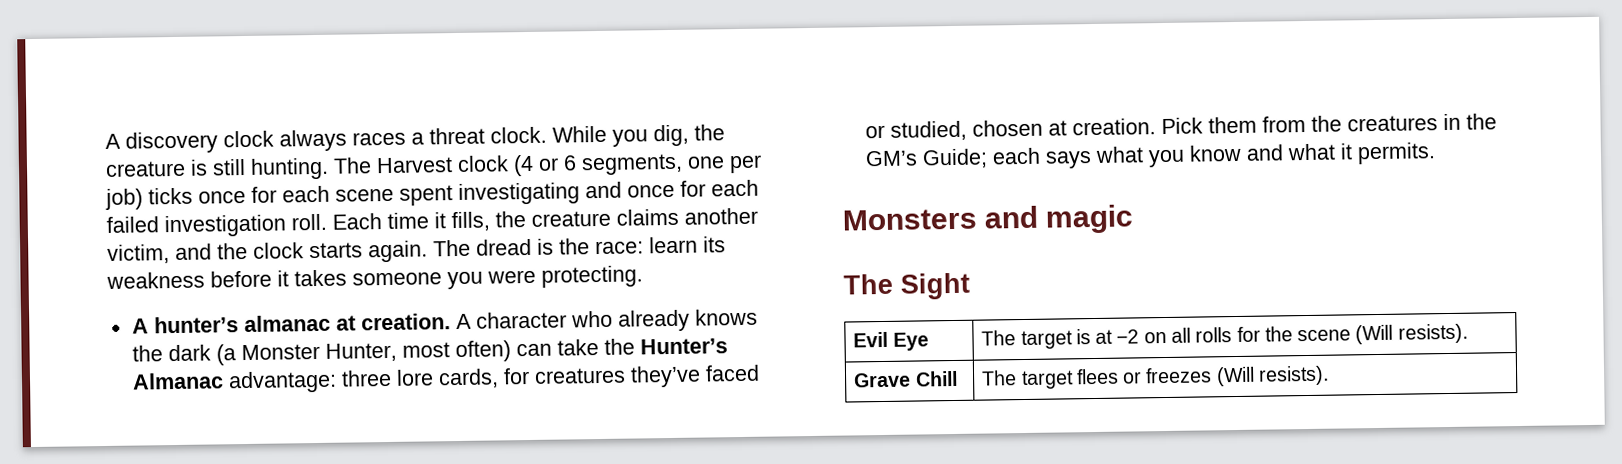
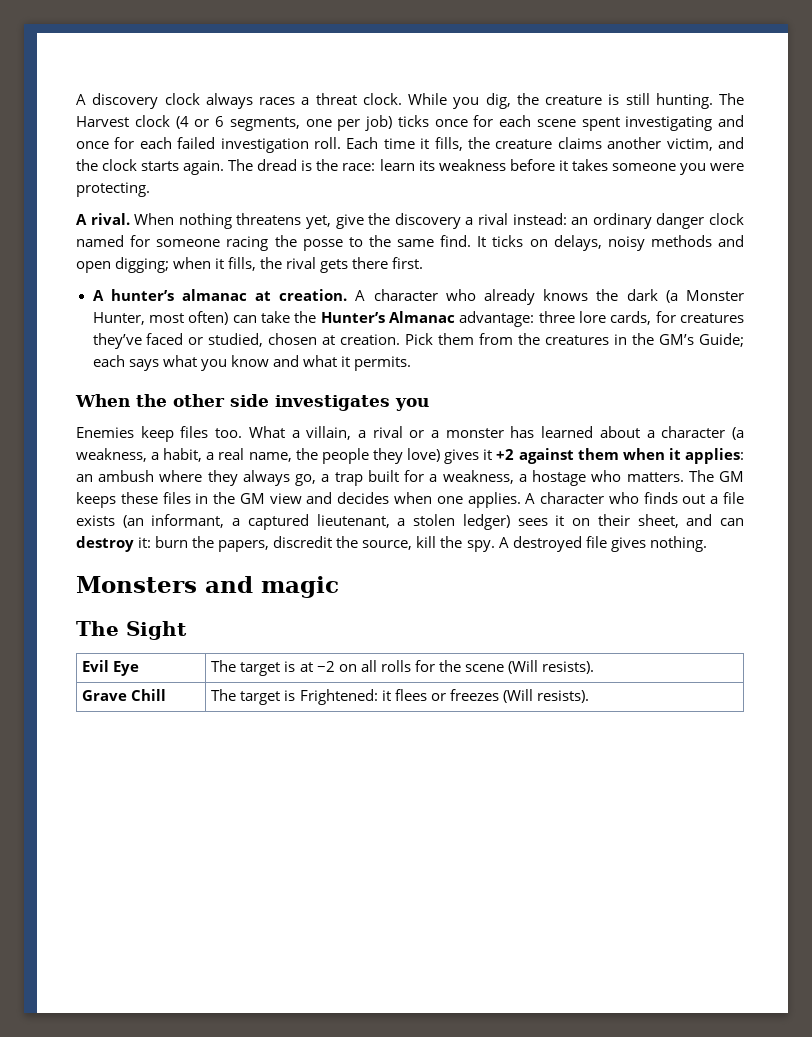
(643, 276) none -> [76,213,745,229] [76,235,744,251] [76,257,424,273] // A rival. When nothing threatens yet, give the discovery a rival instead: an ordinary danger clock named for someone racing the posse to the same find. It ticks on delays, noisy methods and open digging; when it fills, the rival gets there first.
(1436, 153) none -> [75,394,429,411] [76,426,744,442] [76,448,745,464] [76,470,745,486] [76,492,745,508] [76,514,745,530] [76,536,707,552] // When the other side investigates you // Enemies keep files too. What a villain, a rival or a monster has learned about a character (a weakness, a habit, a real name, the people they love) gives it +2 against them when it applies: an ambush where they always go, a trap built for a weakness, a hostage who matters. The GM keeps these files in the GM view and decides when one applies. A character who finds out a file exists (an informant, a captured lieutenant, a stolen ledger) sees it on their sheet, and can destroy it: burn the papers, discredit the source, kill the spy. A destroyed file gives nothing.
(1074, 380) none -> [284,689,391,705] is Frightened: it

